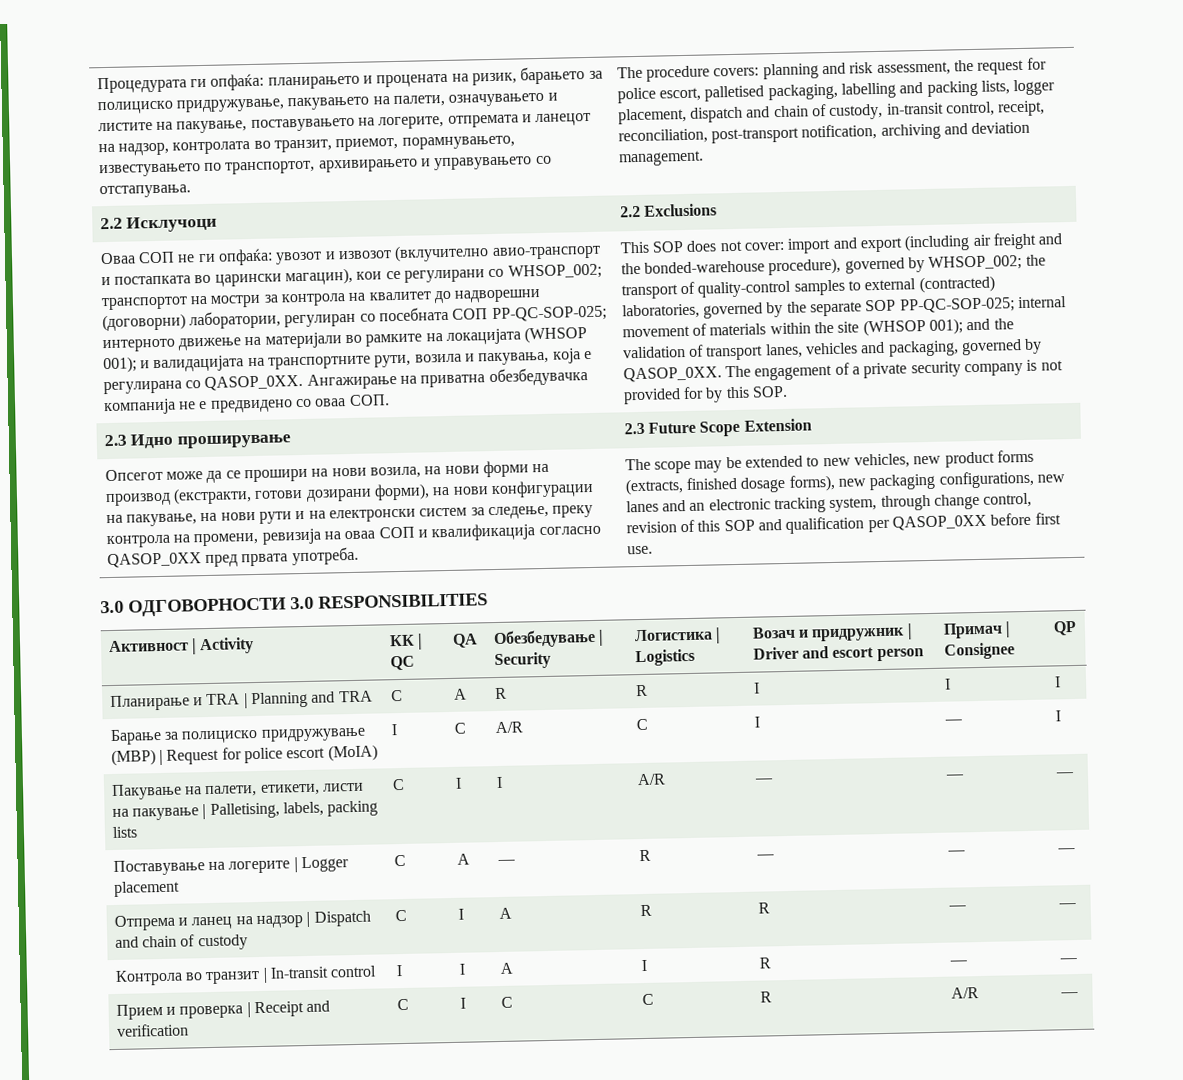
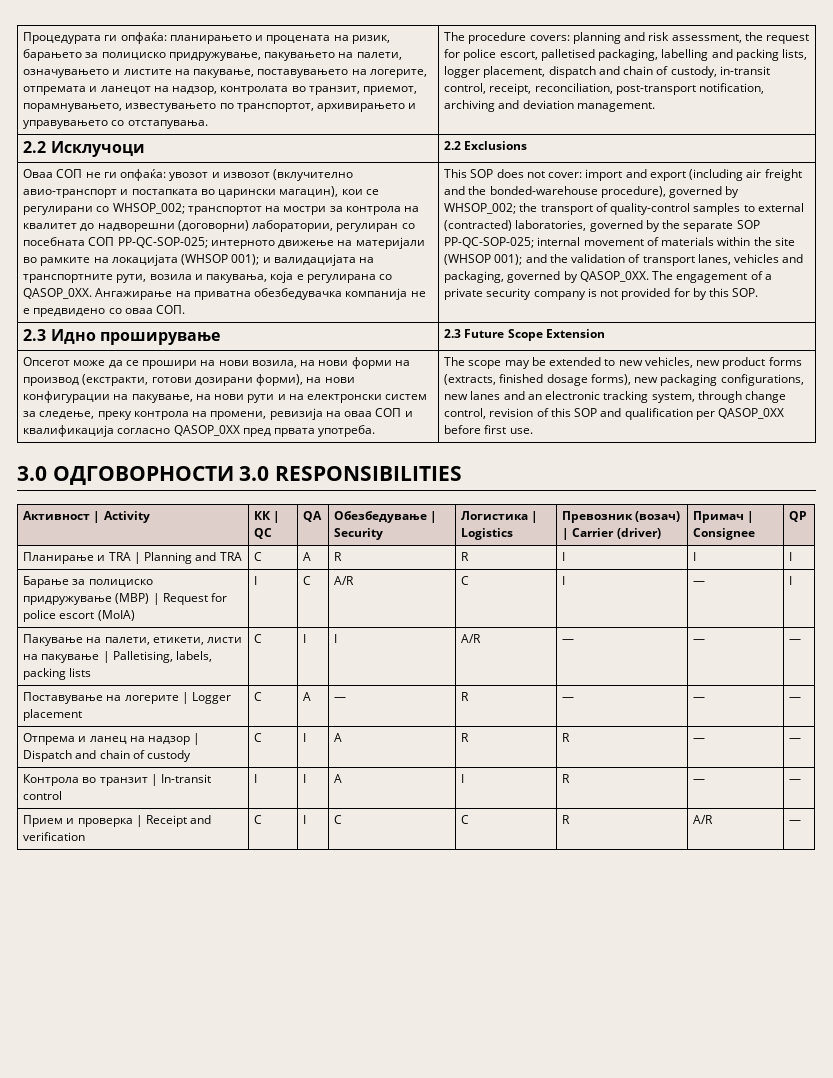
[751,623,913,642] [752,646,924,662] Возач и придружник | Driver and escort person -> [562,511,681,523] [562,528,661,540] Превозник (возач) | Carrier (driver)

